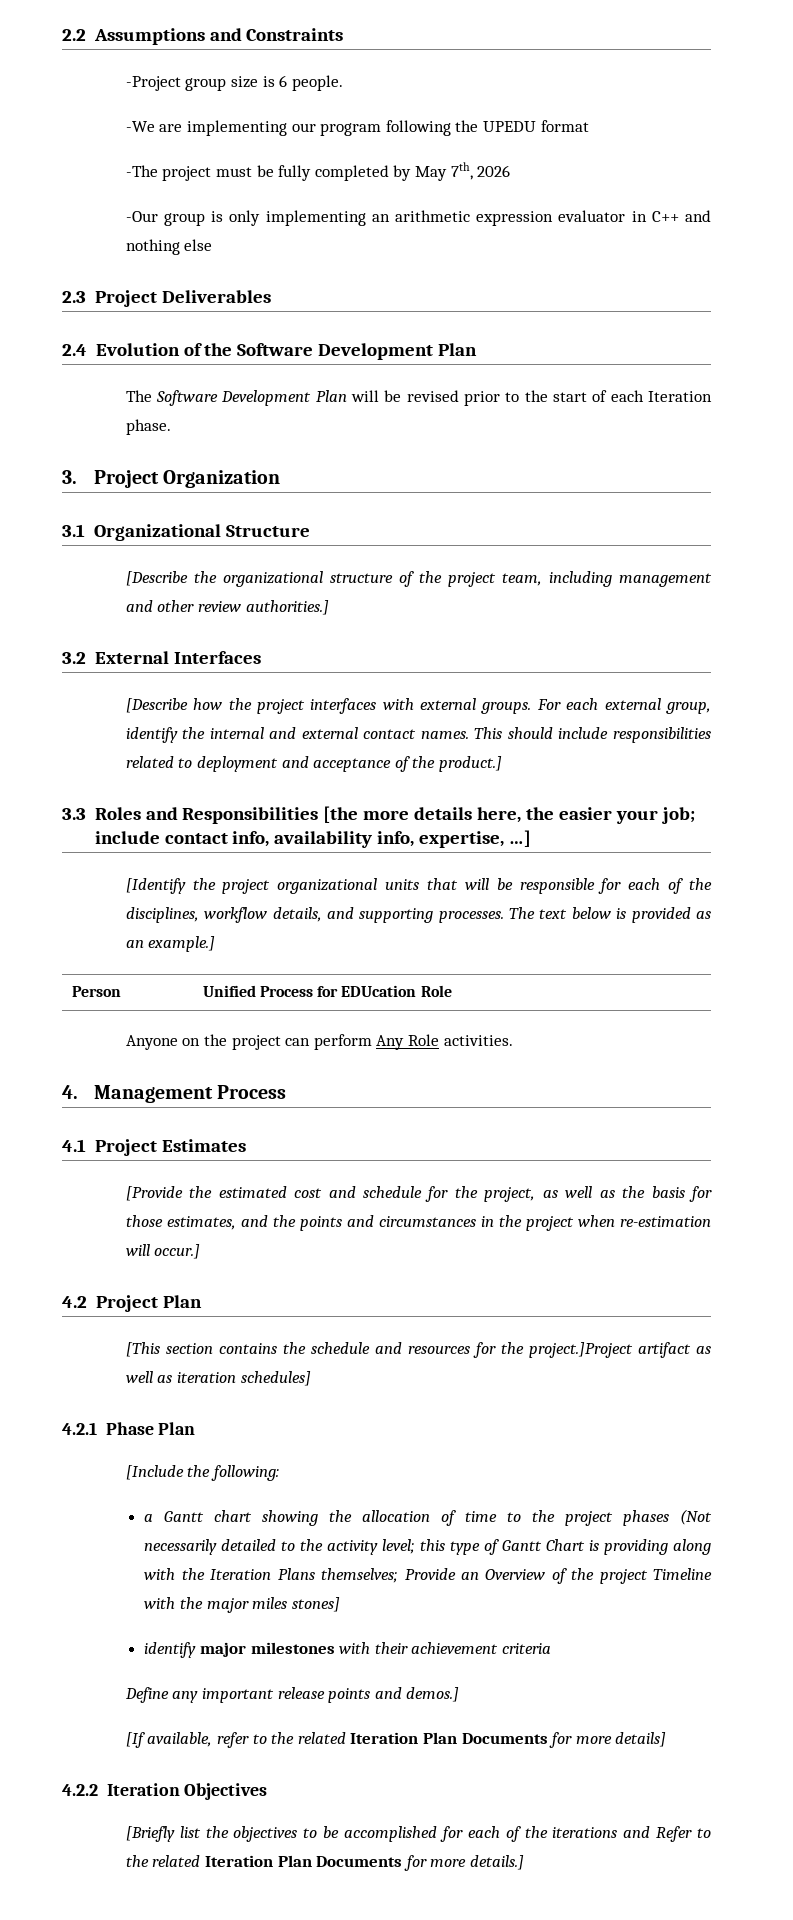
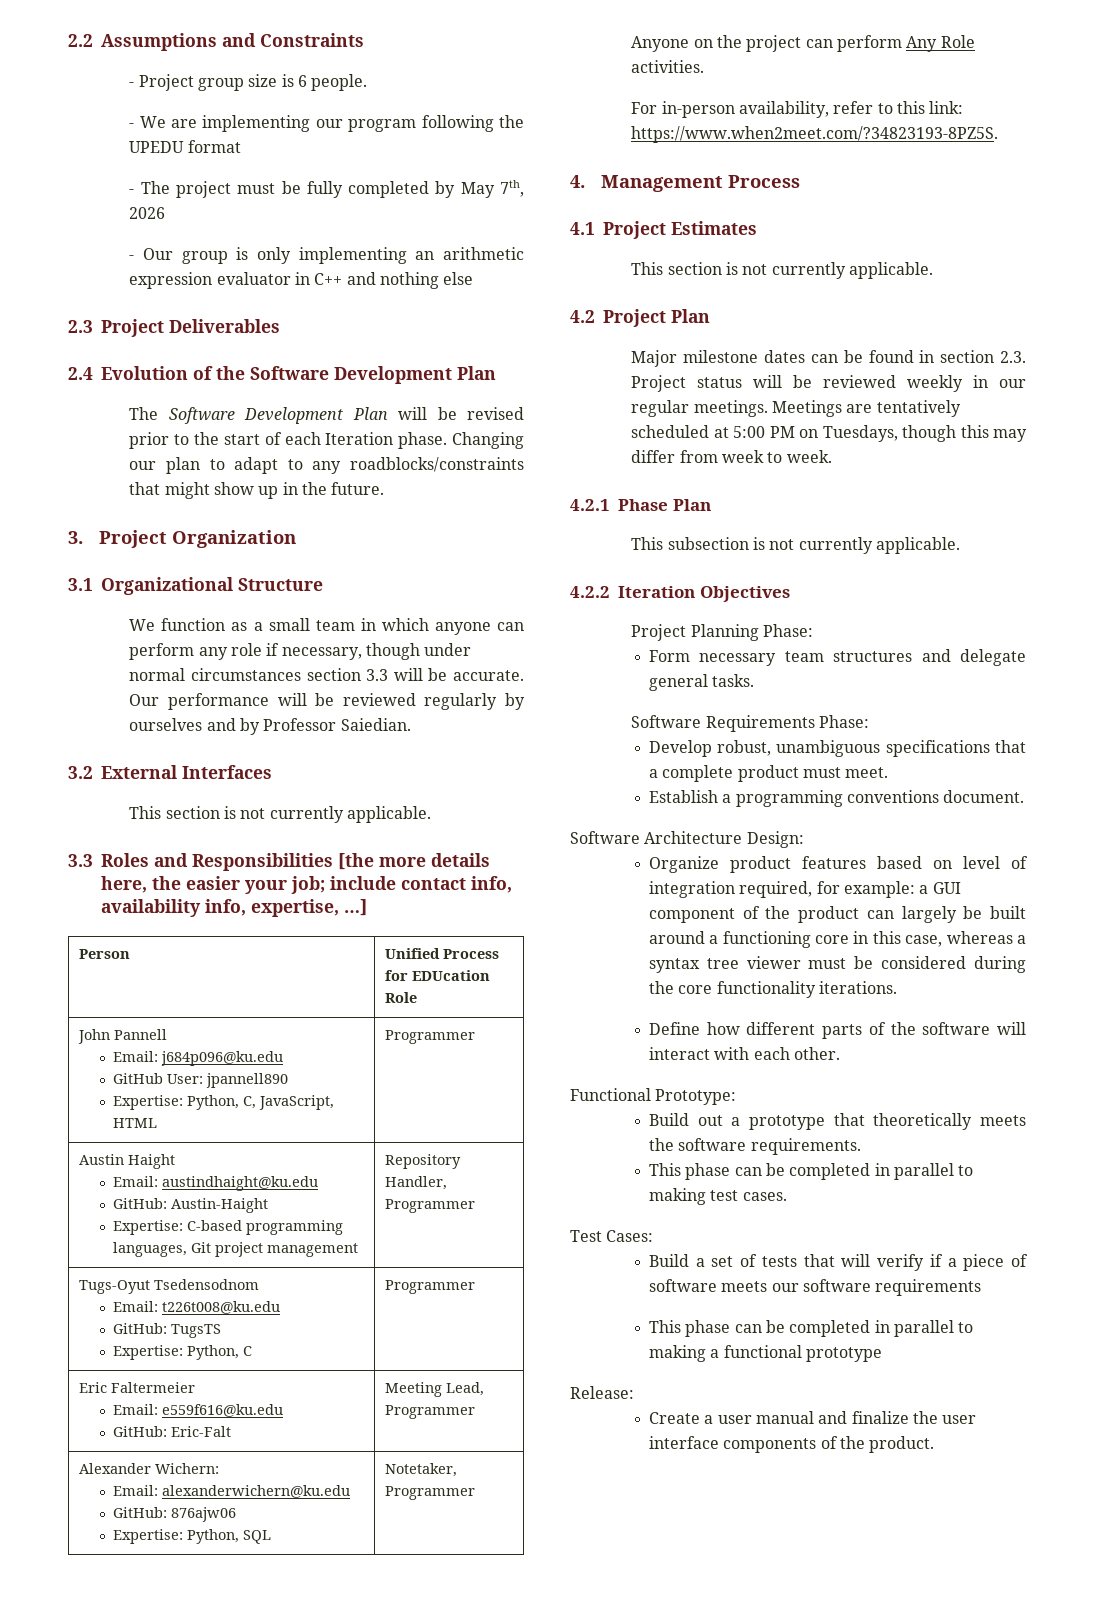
[125,76,181,91] -Project -> [129,74,194,91] - Project
[125,121,155,132] -We -> [129,116,166,128] - We
[125,165,158,177] -The -> [129,181,170,194] - The
[125,211,158,222] -Our -> [129,248,173,260] - Our
(171, 427) none -> [452,432,525,449] [129,457,524,474] [129,482,385,499] Changing our plan to adapt to any roadblocks/constraints that might show up in the future.
[125,571,712,587] [125,600,329,615] [62,651,261,664] [125,698,711,714] [125,727,712,743] [125,756,502,772] [Describe the organizational structure of the project team, including management and other review authorities.] // 3.2 External Interfaces // [Describe how the project interfaces with external groups. For each external group, identify the internal and external contact names. This should include responsibilities related to deployment and acceptance of the product.] -> [129,618,524,635] [129,643,472,660] [129,668,524,681] [129,693,525,710] [129,718,411,735] [68,765,272,779] [129,806,431,823] We function as a small team in which anyone can perform any role if necessary, though under normal circumstances section 3.3 will be accurate. Our performance will be reviewed regularly by ourselves and by Professor Saiedian. // 3.2 External Interfaces // This section is not currently applicable.
[125,878,712,894] [125,907,712,923] [125,936,216,952] // [Identify the project organizational units that will be responsible for each of the disciplines, workflow details, and supporting processes. The text below is provided as an example.] -> (367, 907) none
(452, 991) none -> [78,1029,168,1044] [113,1051,284,1066] [113,1073,289,1088] [113,1095,335,1110] [113,1118,158,1128] [385,1030,476,1044] [79,1154,176,1169] [113,1176,319,1191] [113,1198,269,1213] [113,1220,344,1235] [113,1242,359,1257] [385,1154,462,1169] [385,1176,448,1190] [385,1199,476,1213] [79,1279,260,1294] [113,1301,281,1314] [113,1323,222,1338] [113,1345,253,1360] [385,1280,476,1294] [79,1382,196,1393] [113,1404,284,1417] [113,1426,232,1437] [385,1382,485,1397] [385,1405,476,1419] [79,1463,220,1474] [113,1485,351,1498] [113,1507,237,1522] [113,1529,272,1544] [385,1463,458,1477] [385,1486,476,1500] // John Pannell // Email: j684p096@ku.edu // GitHub User: jpannell890 // Expertise: Python, C, JavaScript, HTML | Programmer // Austin Haight // Email: austindhaight@ku.edu // GitHub: Austin-Haight // Expertise: C-based programming languages, Git project management | Repository Handler, Programmer // Tugs-Oyut Tsedensodnom // Email: t226t008@ku.edu // GitHub: TugsTS // Expertise: Python, C | Programmer // Eric Faltermeier // Email: e559f616@ku.edu // GitHub: Eric-Falt | Meeting Lead, Programmer // Alexander Wichern: // Email: alexanderwichern@ku.edu // GitHub: 876ajw06 // Expertise: Python, SQL | Notetaker, Programmer
(513, 1040) none -> [631,101,964,118] [631,126,999,143] // For in-person availability, refer to this link: https://www.when2meet.com/?34823193-8PZ5S.
[125,1186,712,1202] [125,1215,711,1231] [125,1244,201,1259] [62,1295,202,1312] [125,1342,711,1358] [125,1371,311,1386] [62,1422,196,1435] [125,1465,279,1481] [144,1509,712,1526] [144,1539,711,1555] [144,1568,712,1584] [144,1597,340,1613] [144,1642,552,1658] [124,1687,460,1703] [125,1732,667,1748] [62,1783,268,1800] [125,1826,711,1842] [125,1855,524,1871] [Provide the estimated cost and schedule for the project, as well as the basis for those estimates, and the points and circumstances in the project when re-estimation will occur.] // 4.2 Project Plan // [This section contains the schedule and resources for the project.]Project artifact as well as iteration schedules] // 4.2.1 Phase Plan // [Include the following: // a Gantt chart showing the allocation of time to the project phases (Not necessarily detailed to the activity level; this type of Gantt Chart is providing along with the Iteration Plans themselves; Provide an Overview of the project Timeline with the major miles stones] // identify major milestones with their achievement criteria // Define any important release points and demos.] // [If available, refer to the related Iteration Plan Documents for more details] // 4.2.2 Iteration Objectives // [Briefly list the objectives to be accomplished for each of the iterations and Refer to the related Iteration Plan Documents for more details.] -> [631,262,933,279] [570,309,710,327] [631,350,1026,367] [631,375,1026,392] [631,400,961,417] [631,425,1027,442] [631,450,832,463] [570,499,711,511] [631,537,960,554] [570,586,790,602] [631,624,813,641] [648,649,1026,666] [648,674,755,691] [631,715,869,732] [648,740,1026,757] [648,765,889,782] [648,790,1025,807] [570,831,804,848] [648,856,1028,873] [648,881,961,898] [648,906,1026,923] [648,931,1026,948] [648,956,1026,973] [648,981,897,998] [648,1022,1026,1039] [648,1047,840,1060] [570,1088,737,1105] [648,1113,1026,1130] [648,1138,861,1155] [648,1163,974,1180] [648,1188,787,1205] [570,1230,654,1242] [648,1254,1028,1271] [648,1279,982,1296] [648,1320,974,1337] [648,1345,882,1362] [570,1386,634,1399] [648,1411,977,1424] [648,1436,935,1453] This section is not currently applicable. // 4.2 Project Plan // Major milestone dates can be found in section 2.3. Project status will be reviewed weekly in our regular meetings. Meetings are tentatively scheduled at 5:00 PM on Tuesdays, though this may differ from week to week. // 4.2.1 Phase Plan // This subsection is not currently applicable. // 4.2.2 Iteration Objectives // Project Planning Phase: // Form necessary team structures and delegate general tasks. // Software Requirements Phase: // Develop robust, unambiguous specifications that a complete product must meet. // Establish a programming conventions document. // Software Architecture Design: // Organize product features based on level of integration required, for example: a GUI component of the product can largely be built around a functioning core in this case, whereas a syntax tree viewer must be considered during the core functionality iterations. // Define how different parts of the software will interact with each other. // Functional Prototype: // Build out a prototype that theoretically meets the software requirements. // This phase can be completed in parallel to making test cases. // Test Cases: // Build a set of tests that will verify if a piece of software meets our software requirements // This phase can be completed in parallel to making a functional prototype // Release: // Create a user manual and finalize the user interface components of the product.

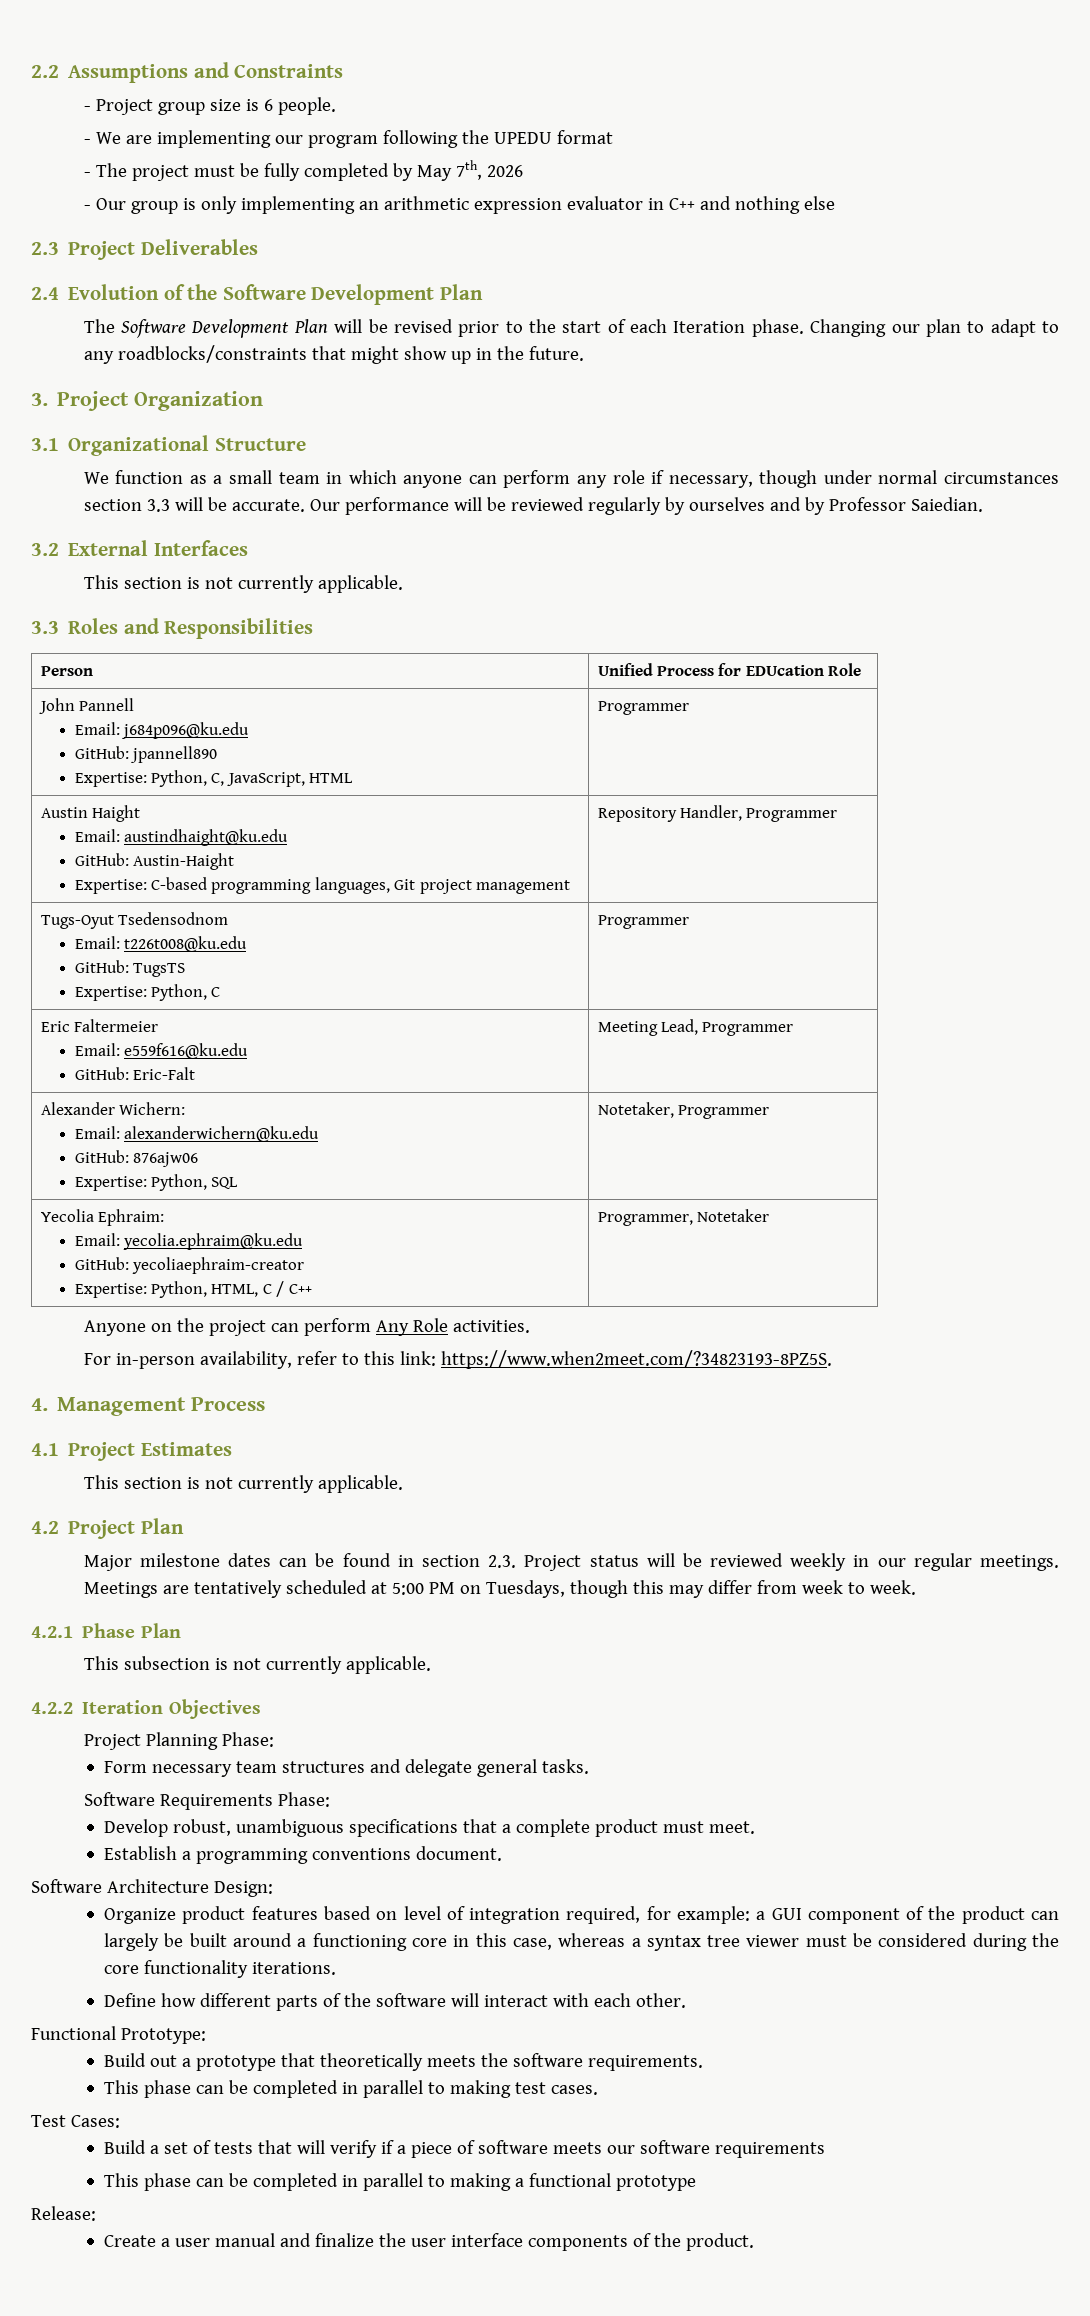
[338,853,490,870] [101,876,512,894] [101,899,367,917] [the more details here, the easier your job; include contact info, availability info, expertise, …] -> (314, 628) none
[113,1073,204,1084] GitHub User: -> [74,746,129,759] GitHub:
(476, 1493) none -> [40,1209,165,1226] [74,1233,303,1250] [74,1257,304,1274] [74,1281,312,1298] [597,1209,770,1226] // Yecolia Ephraim: // Email: yecolia.ephraim@ku.edu // GitHub: yecoliaephraim-creator // Expertise: Python, HTML, C / C++ | Programmer, Notetaker

